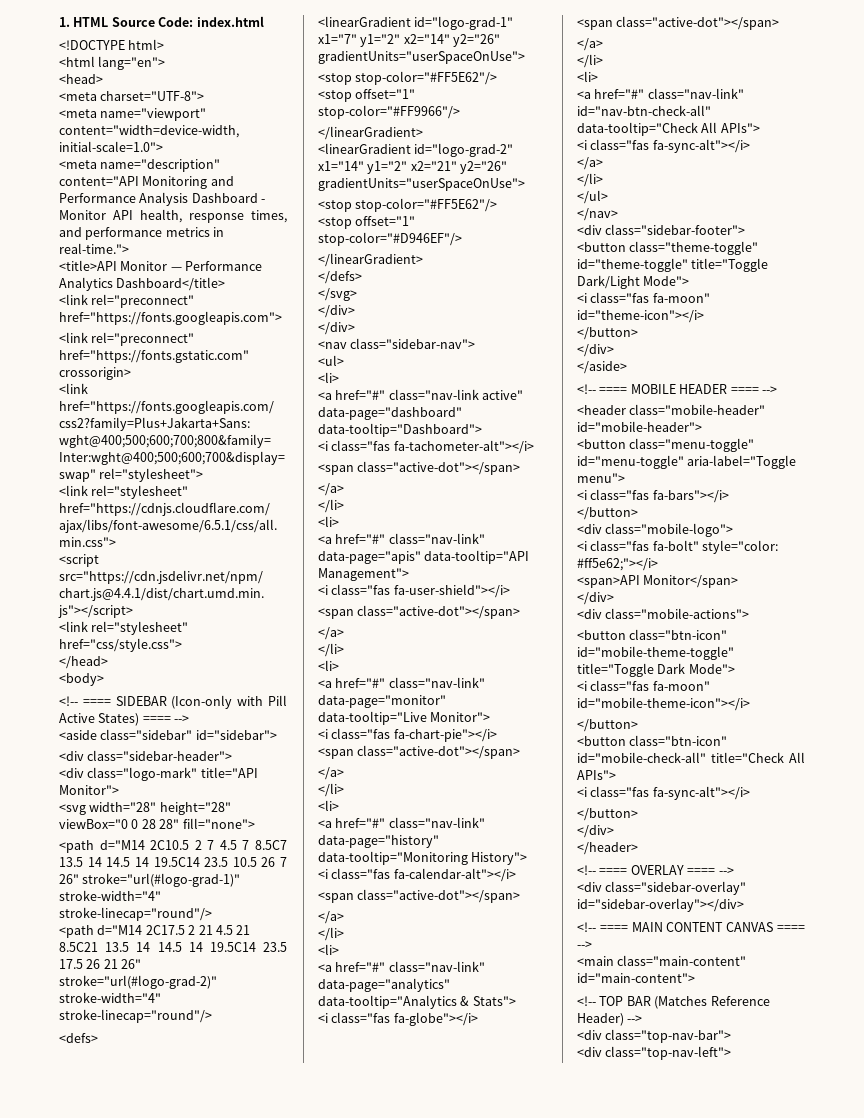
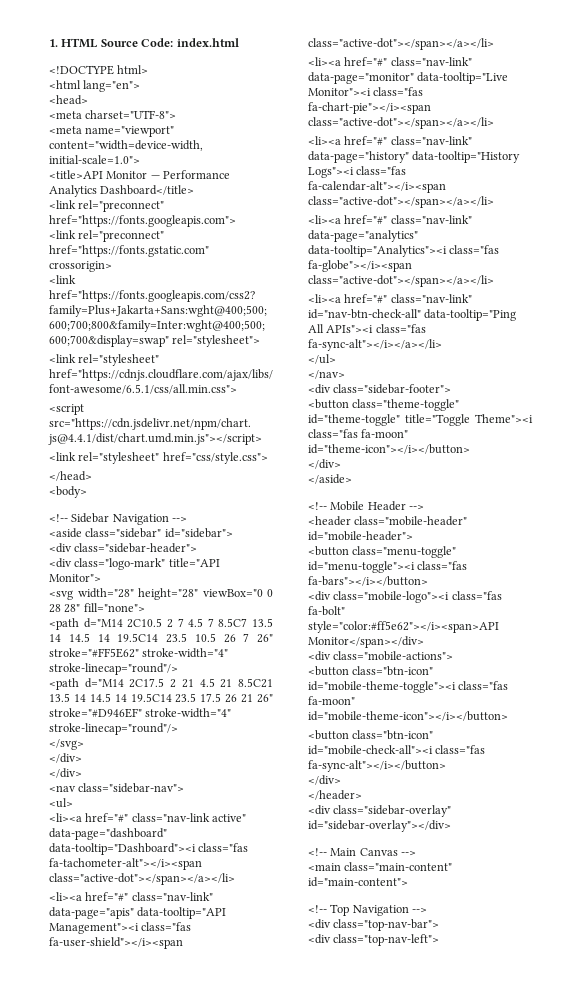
[59,159,221,172] [59,176,234,189] [59,192,266,206] [59,209,287,223] [59,227,225,240] [59,243,129,254] // <meta name="description" content="API Monitoring and Performance Analysis Dashboard - Monitor API health, response times, and performance metrics in real-time."> -> (140, 159) none
[82,695,287,709] [59,713,171,726] ==== SIDEBAR (Icon-only with Pill Active States) ==== -> [71,513,169,525] Sidebar Navigation
[82,873,241,887] stroke="url(#logo-grad-1)" -> [49,648,139,658] stroke="#FF5E62"
[59,975,217,989] [59,992,161,1003] [59,1009,212,1023] [59,1033,98,1043] [318,16,514,30] [318,34,501,47] [318,51,525,64] [318,71,498,85] [318,89,416,102] [318,105,460,119] [318,126,423,140] [318,143,514,157] [318,161,508,174] [318,178,525,191] [318,198,498,212] [318,216,416,229] [318,232,462,246] [318,253,423,267] [318,271,362,284] stroke="url(#logo-grad-2)" stroke-width="4" stroke-linecap="round"/> // <defs> // <linearGradient id="logo-grad-1" x1="7" y1="2" x2="14" y2="26" gradientUnits="userSpaceOnUse"> // <stop stop-color="#FF5E62"/> // <stop offset="1" stop-color="#FF9966"/> // </linearGradient> // <linearGradient id="logo-grad-2" x1="14" y1="2" x2="21" y2="26" gradientUnits="userSpaceOnUse"> // <stop stop-color="#FF5E62"/> // <stop offset="1" stop-color="#D946EF"/> // </linearGradient> // </defs> -> [49,708,232,718] [49,723,178,735] stroke="#D946EF" stroke-width="4" stroke-linecap="round"/>
[318,372,339,383] [318,392,332,400] <li> // <a -> [49,813,82,822] <li><a
[318,423,482,437] [318,440,534,454] [318,461,521,475] [318,483,344,496] [318,499,344,513] [318,516,339,527] [318,533,485,544] [318,550,530,564] [318,568,409,581] [318,584,510,598] [318,605,521,619] [318,627,344,640] [318,643,344,657] [318,660,339,671] [318,677,485,688] [318,695,446,708] [318,711,491,725] [318,728,497,742] [318,745,521,759] [318,767,344,780] [318,783,344,797] [318,800,339,811] [318,817,485,828] [318,835,439,848] [318,851,528,865] [318,868,516,882] [318,889,521,903] [318,911,344,924] [318,927,344,941] [318,944,339,955] [318,961,485,972] [318,978,450,992] [318,995,516,1009] [318,1012,478,1026] [577,16,780,30] [577,38,603,51] [577,54,603,68] [577,71,598,82] [577,88,744,99] [577,105,711,116] [577,122,760,136] [577,139,750,153] [577,157,603,170] [577,173,603,187] data-tooltip="Dashboard"> // <i class="fas fa-tachometer-alt"></i> // <span class="active-dot"></span> // </a> // </li> // <li> // <a href="#" class="nav-link" data-page="apis" data-tooltip="API Management"> // <i class="fas fa-user-shield"></i> // <span class="active-dot"></span> // </a> // </li> // <li> // <a href="#" class="nav-link" data-page="monitor" data-tooltip="Live Monitor"> // <i class="fas fa-chart-pie"></i> // <span class="active-dot"></span> // </a> // </li> // <li> // <a href="#" class="nav-link" data-page="history" data-tooltip="Monitoring History"> // <i class="fas fa-calendar-alt"></i> // <span class="active-dot"></span> // </a> // </li> // <li> // <a href="#" class="nav-link" data-page="analytics" data-tooltip="Analytics & Stats"> // <i class="fas fa-globe"></i> // <span class="active-dot"></span> // </a> // </li> // <li> // <a href="#" class="nav-link" id="nav-btn-check-all" data-tooltip="Check All APIs"> // <i class="fas fa-sync-alt"></i> // </a> // </li> -> [49,843,249,855] [49,858,202,870] [49,873,235,885] [49,892,213,901] [49,907,227,919] [49,922,192,934] [49,937,183,949] [308,38,494,50] [308,57,472,66] [308,72,509,84] [308,87,424,96] [308,102,431,114] [308,117,494,129] [308,136,472,145] [308,151,521,163] [308,166,407,178] [308,181,446,193] [308,196,494,208] [308,215,472,224] [308,230,418,242] [308,245,500,257] [308,260,412,272] [308,275,494,287] [308,294,472,303] [308,309,517,321] [308,324,426,333] [308,339,442,351] data-tooltip="Dashboard"><i class="fas fa-tachometer-alt"></i><span class="active-dot"></span></a></li> // <li><a href="#" class="nav-link" data-page="apis" data-tooltip="API Management"><i class="fas fa-user-shield"></i><span class="active-dot"></span></a></li> // <li><a href="#" class="nav-link" data-page="monitor" data-tooltip="Live Monitor"><i class="fas fa-chart-pie"></i><span class="active-dot"></span></a></li> // <li><a href="#" class="nav-link" data-page="history" data-tooltip="History Logs"><i class="fas fa-calendar-alt"></i><span class="active-dot"></span></a></li> // <li><a href="#" class="nav-link" data-page="analytics" data-tooltip="Analytics"><i class="fas fa-globe"></i><span class="active-dot"></span></a></li> // <li><a href="#" class="nav-link" id="nav-btn-check-all" data-tooltip="Ping All APIs"><i class="fas fa-sync-alt"></i></a></li>
[577,275,690,289] [577,292,710,303] [577,310,704,323] [577,327,638,340] Dark/Light Mode"> // <i class="fas fa-moon" id="theme-icon"></i> // </button> -> [475,414,533,423] [308,429,409,438] [308,444,470,454] Theme"><i class="fas fa-moon" id="theme-icon"></i></button>
[599,384,759,394] ==== MOBILE HEADER ==== -> [330,501,406,511] Mobile Header
[577,455,797,469] [577,473,625,483] [577,489,729,503] [577,507,638,520] [577,523,734,537] [577,540,779,554] [577,558,658,571] [577,575,739,588] [577,592,614,605] [577,608,750,619] [577,629,728,640] [577,646,734,660] [577,663,735,677] [577,680,710,691] [577,697,750,711] [577,719,638,732] [577,735,728,746] [577,752,805,763] [577,770,616,780] [577,786,750,800] [577,808,638,821] [577,825,614,838] [577,842,638,855] [577,865,734,875] id="menu-toggle" aria-label="Toggle menu"> // <i class="fas fa-bars"></i> // </button> // <div class="mobile-logo"> // <i class="fas fa-bolt" style="color: #ff5e62;"></i> // <span>API Monitor</span> // </div> // <div class="mobile-actions"> // <button class="btn-icon" id="mobile-theme-toggle" title="Toggle Dark Mode"> // <i class="fas fa-moon" id="mobile-theme-icon"></i> // </button> // <button class="btn-icon" id="mobile-check-all" title="Check All APIs"> // <i class="fas fa-sync-alt"></i> // </button> // </div> // </header> // <!-- ==== OVERLAY ==== --> -> [308,561,468,573] [308,576,428,586] [308,591,502,603] [308,606,345,616] [308,621,499,633] [308,636,424,648] [308,651,454,661] [308,666,434,676] [308,681,509,693] [308,696,355,705] [308,711,508,721] [308,730,434,740] [308,745,486,755] [308,760,446,772] [308,775,341,785] [308,790,362,800] id="menu-toggle"><i class="fas fa-bars"></i></button> // <div class="mobile-logo"><i class="fas fa-bolt" style="color:#ff5e62"></i><span>API Monitor</span></div> // <div class="mobile-actions"> // <button class="btn-icon" id="mobile-theme-toggle"><i class="fas fa-moon" id="mobile-theme-icon"></i></button> // <button class="btn-icon" id="mobile-check-all"><i class="fas fa-sync-alt"></i></button> // </div> // </header>
[599,922,805,932] ==== MAIN CONTENT CANVAS ==== -> [330,848,398,856] Main Canvas
[599,996,770,1009] [577,1013,624,1026] TOP BAR (Matches Reference Header) -> [330,904,409,916] Top Navigation

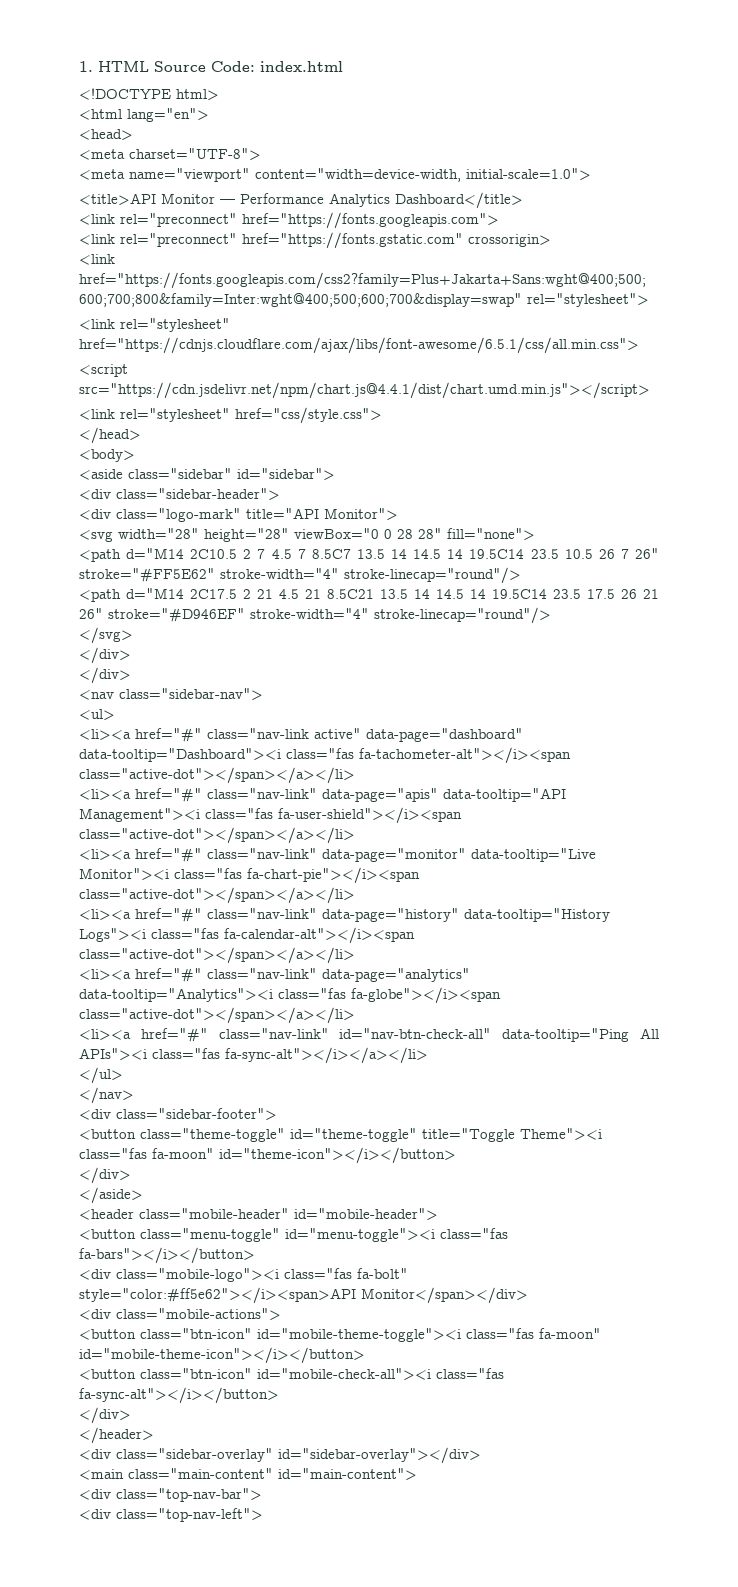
[49,513,188,525] // <!-- Sidebar Navigation --> -> (135, 455) none
[308,501,425,511] // <!-- Mobile Header --> -> (143, 1195) none
[308,848,417,856] // <!-- Main Canvas --> -> (481, 1455) none
[308,904,428,916] // <!-- Top Navigation --> -> (417, 1474) none

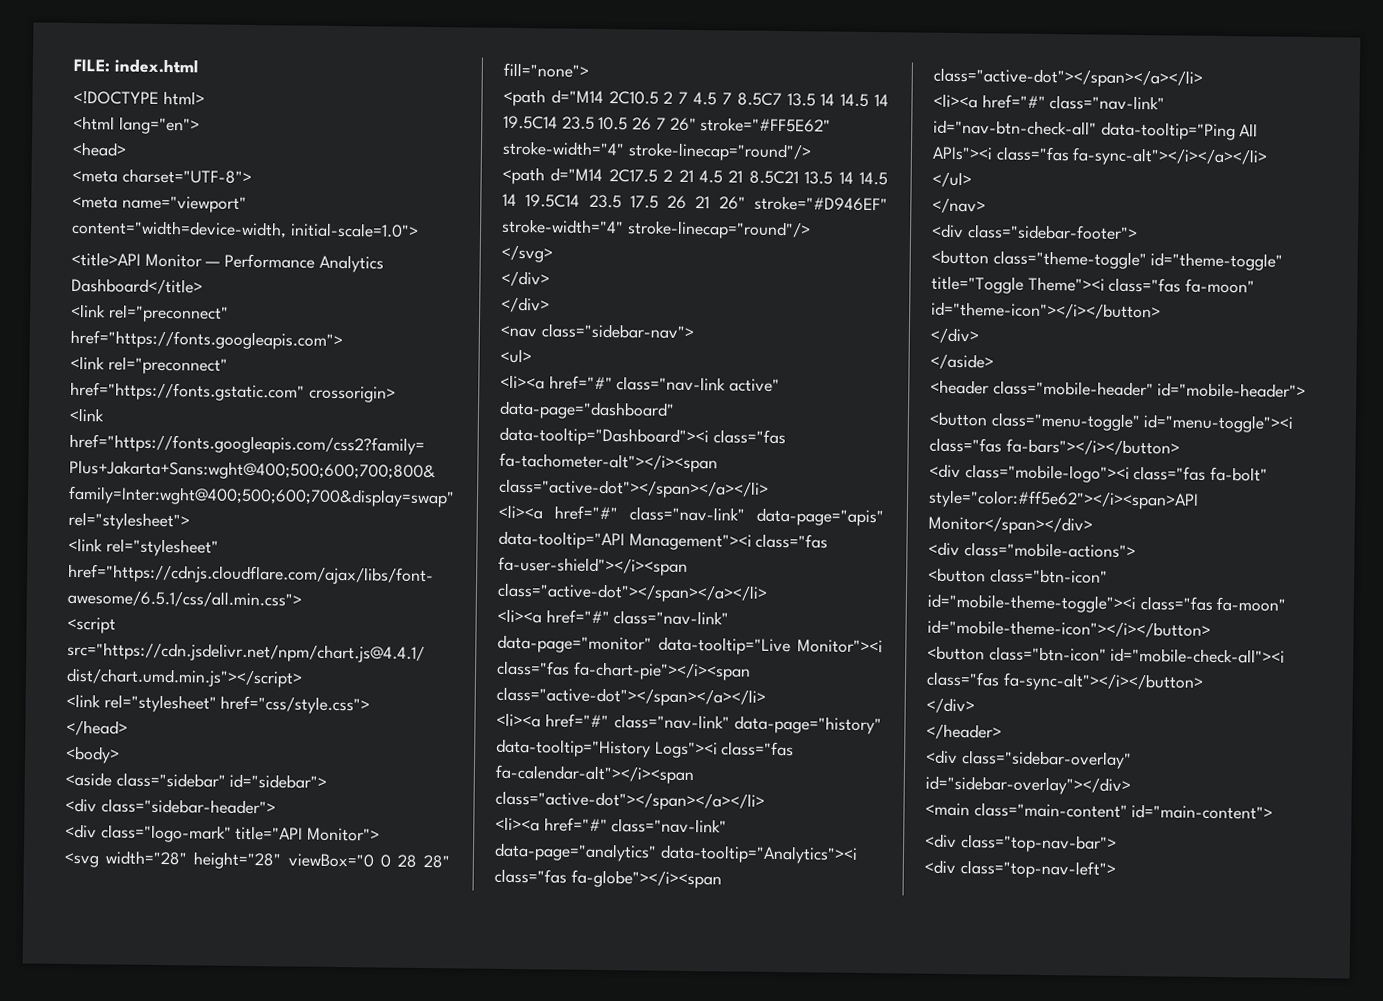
[79,61,255,72] 1. HTML Source Code: -> [73,58,110,73] FILE:

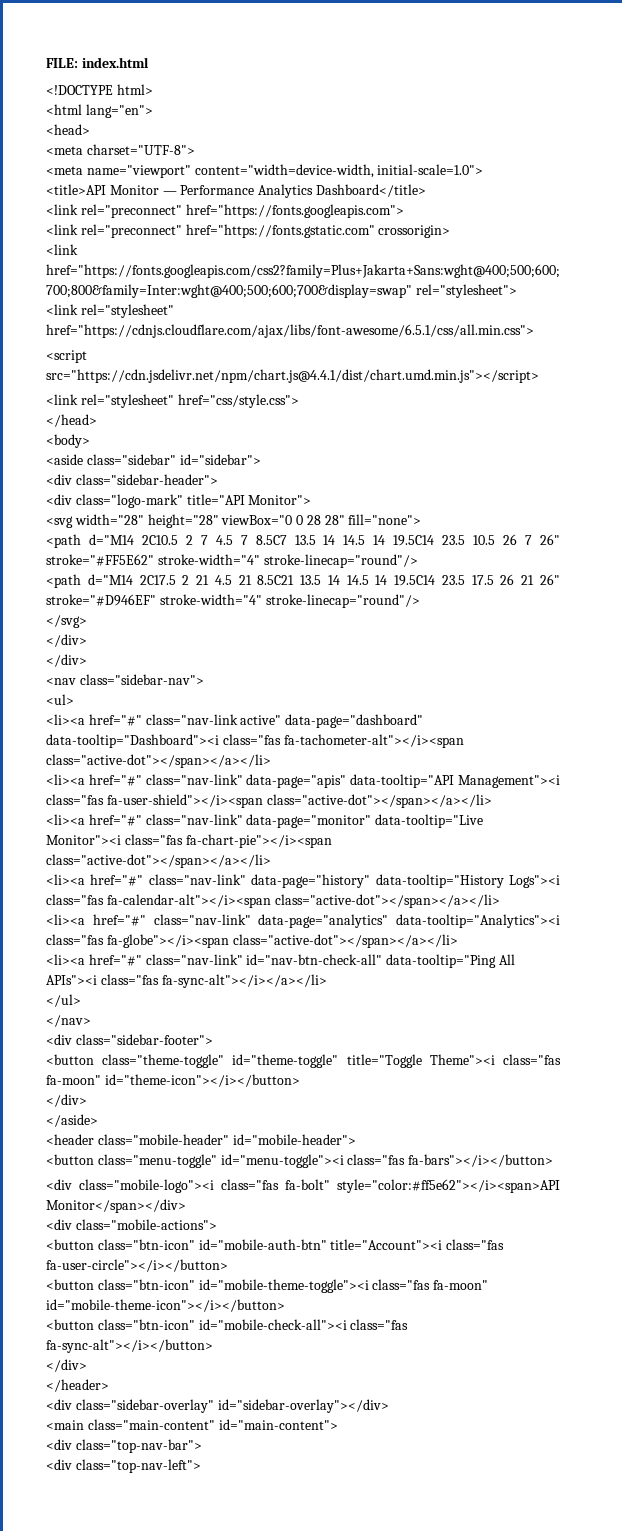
(1136, 550) none -> [46,1239,505,1250] [46,1259,228,1272] // <button class="btn-icon" id="mobile-auth-btn" title="Account"><i class="fas fa-user-circle"></i></button>

